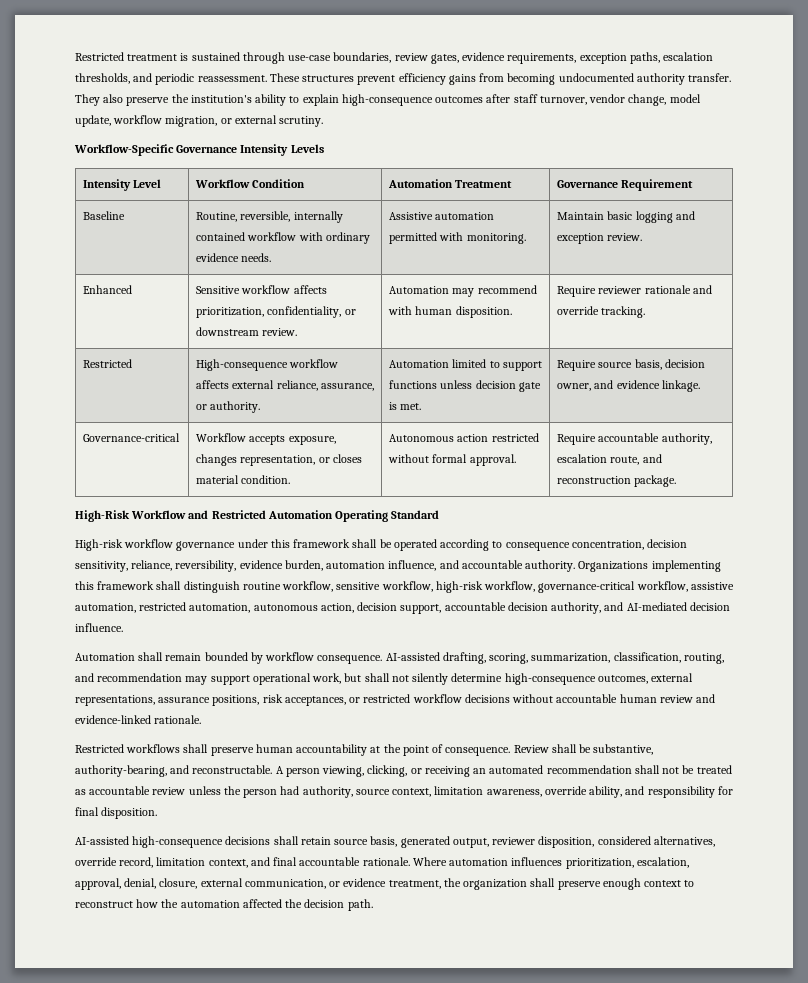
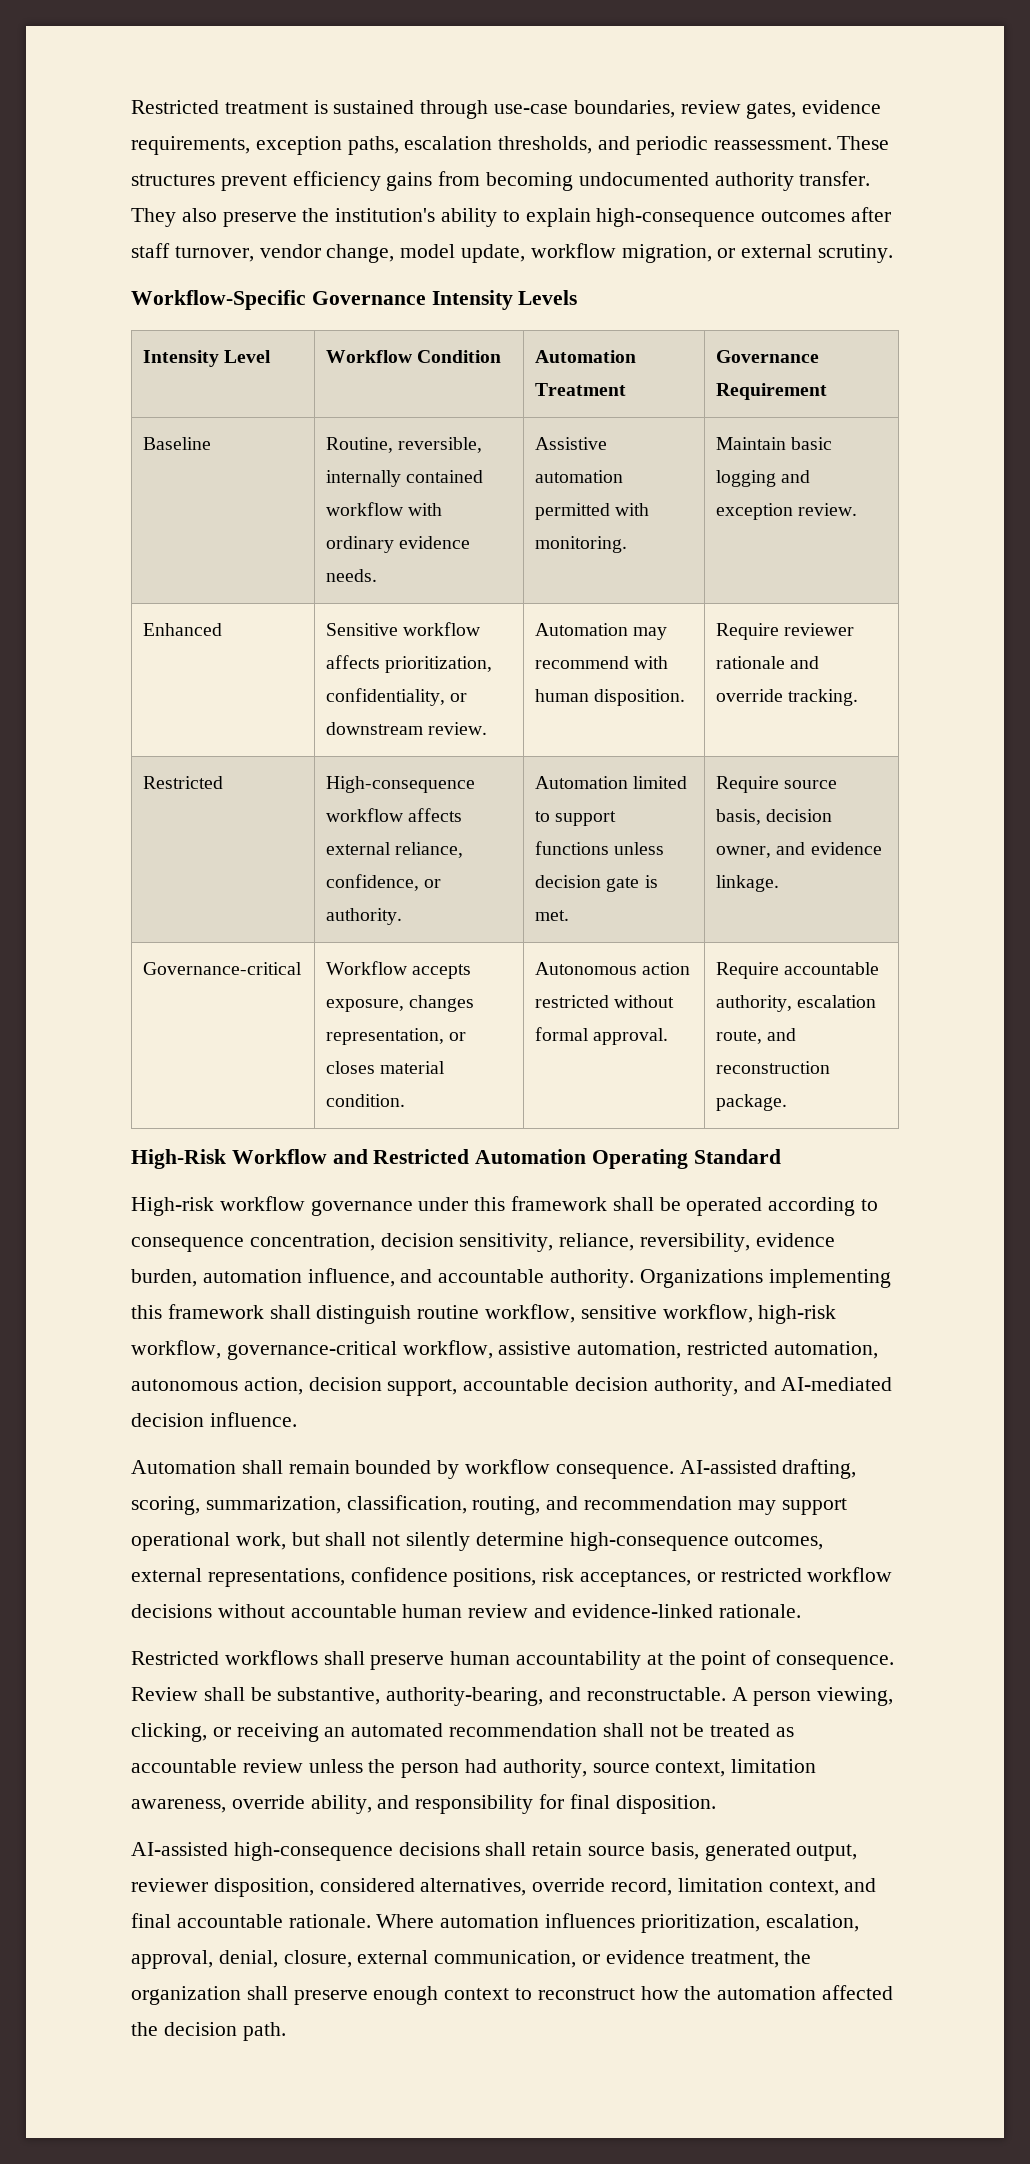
[320,383,374,391] assurance, -> [326,874,420,891] confidence,
[158,697,211,703] assurance -> [350,1567,448,1582] confidence

